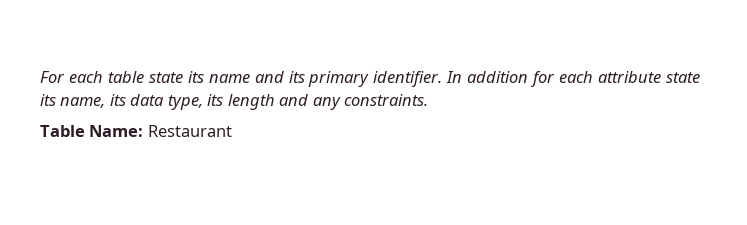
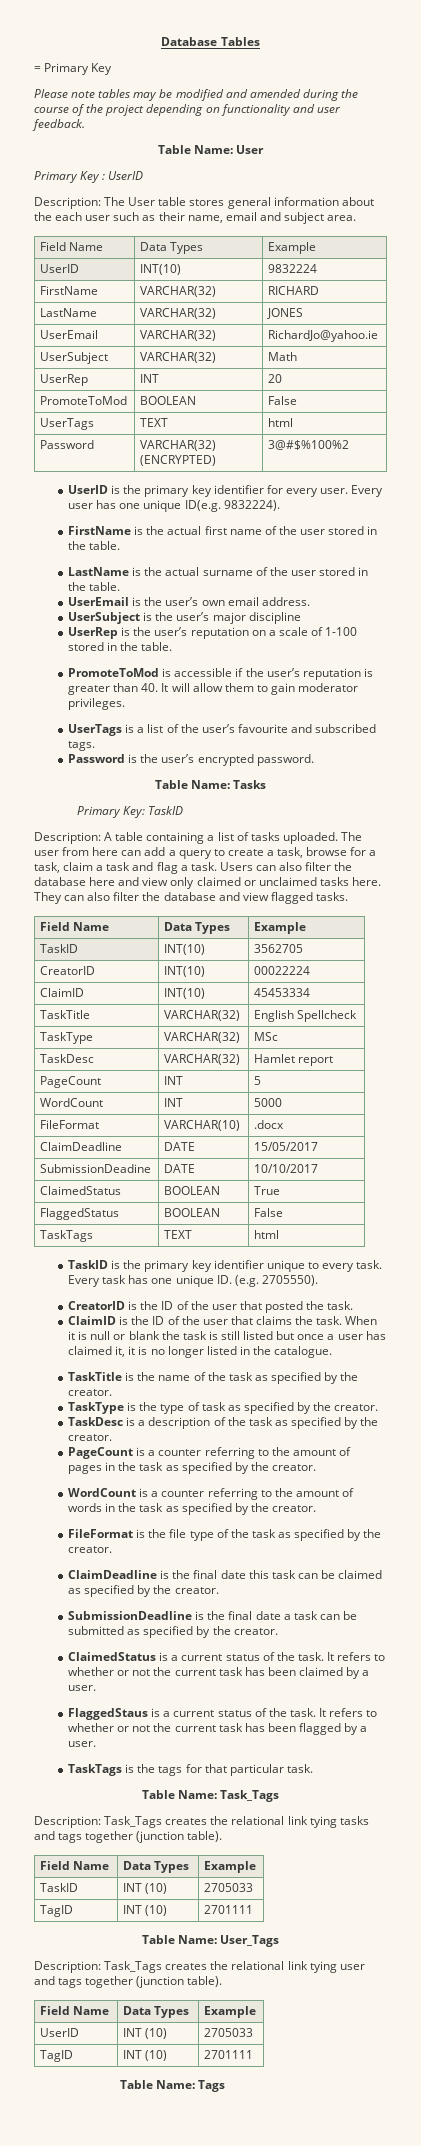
[40,71,701,87] [40,94,429,110] [40,125,232,137] For each table state its name and its primary identifier. In addition for each attribute state its name, its data type, its length and any constraints. // Table Name: Restaurant -> [161,37,260,46] [34,63,113,75] [34,89,358,101] [34,104,341,116] [32,119,85,131] [157,145,265,154] [34,171,144,183] [34,197,374,209] [34,212,357,224] [40,242,104,251] [140,242,204,254] [268,242,317,254] [40,264,80,273] [140,264,182,275] [268,264,318,273] [40,286,99,295] [140,286,217,297] [268,286,320,295] [40,308,98,317] [140,308,217,319] [267,308,304,319] [40,330,99,339] [140,330,217,341] [268,330,379,342] [40,352,109,364] [140,352,217,363] [268,352,298,361] [40,374,89,386] [140,374,160,383] [268,374,283,383] [40,396,128,405] [140,396,197,405] [268,396,298,405] [40,418,95,430] [140,418,169,427] [268,418,294,427] [40,440,95,449] [140,440,217,451] [140,455,217,466] [268,440,350,450] [68,485,384,497] [68,500,280,512] [68,526,378,535] [68,541,121,550] [68,567,369,576] [68,582,121,591] [68,597,310,606] [68,612,301,624] [68,627,358,639] [68,642,173,651] [68,668,373,680] [68,683,359,695] [68,698,126,710] [68,724,377,736] [68,741,96,751] [68,754,314,766] [154,780,267,789] [76,806,184,818] [34,832,362,844] [34,847,377,859] [34,862,353,874] [34,877,381,889] [34,892,348,904] [40,922,110,931] [164,922,231,934] [254,922,307,934] [40,944,79,953] [164,944,206,955] [254,944,304,953] [40,966,96,975] [164,966,206,977] [254,966,311,975] [40,988,85,997] [164,988,206,999] [254,988,311,997] [40,1010,91,1019] [164,1010,241,1021] [254,1010,358,1022] [40,1032,94,1044] [164,1032,241,1043] [254,1032,279,1041] [40,1054,95,1063] [164,1054,241,1065] [254,1054,334,1066] [40,1076,102,1088] [164,1076,184,1085] [254,1076,262,1085] [40,1098,104,1107] [164,1098,184,1107] [254,1098,283,1107] [40,1120,100,1129] [164,1120,241,1131] [254,1120,285,1129] [40,1142,123,1151] [164,1142,196,1151] [254,1142,319,1151] [40,1164,152,1173] [164,1164,196,1173] [254,1164,319,1173] [40,1186,122,1195] [164,1186,221,1195] [254,1186,281,1195] [40,1208,120,1220] [164,1208,221,1217] [254,1208,284,1217] [40,1230,94,1242] [164,1230,193,1239] [254,1230,280,1239] [68,1260,383,1272] [68,1275,318,1287] [68,1301,354,1313] [68,1316,378,1325] [68,1331,386,1340] [68,1346,333,1358] [68,1372,359,1384] [68,1389,113,1396] [68,1402,379,1414] [68,1417,379,1429] [68,1434,113,1441] [68,1447,351,1459] [68,1462,316,1474] [68,1488,354,1500] [68,1503,316,1515] [68,1529,382,1541] [68,1546,113,1553] [68,1570,383,1579] [68,1585,219,1597] [68,1611,357,1620] [68,1626,278,1638] [68,1652,386,1661] [68,1667,370,1679] [68,1685,97,1691] [68,1708,378,1720] [68,1723,368,1735] [68,1741,97,1747] [68,1764,313,1776] [141,1790,280,1802] [34,1816,369,1828] [34,1831,223,1843] [40,1861,110,1870] [123,1861,190,1873] [204,1861,257,1873] [40,1883,79,1892] [123,1883,168,1894] [204,1883,254,1892] [40,1905,74,1917] [123,1905,168,1916] [204,1905,254,1914] [141,1935,280,1947] [34,1961,365,1973] [34,1976,223,1988] [40,2006,110,2015] [123,2006,190,2018] [204,2006,257,2018] [40,2028,80,2037] [123,2028,168,2039] [204,2028,254,2037] [40,2050,74,2062] [123,2050,168,2061] [204,2050,254,2059] [119,2080,226,2092] Database Tables // = Primary Key // Please note tables may be modified and amended during the course of the project depending on functionality and user feedback. // Table Name: User // Primary Key : UserID // Description: The User table stores general information about the each user such as their name, email and subject area. // Field Name | Data Types | Example // UserID | INT(10) | 9832224 // FirstName | VARCHAR(32) | RICHARD // LastName | VARCHAR(32) | JONES // UserEmail | VARCHAR(32) | RichardJo@yahoo.ie // UserSubject | VARCHAR(32) | Math // UserRep | INT | 20 // PromoteToMod | BOOLEAN | False // UserTags | TEXT | html // Password | VARCHAR(32) (ENCRYPTED) | 3@#$%100%2 // UserID is the primary key identifier for every user. Every user has one unique ID(e.g. 9832224). // FirstName is the actual first name of the user stored in the table. // LastName is the actual surname of the user stored in the table. // UserEmail is the user’s own email address. // UserSubject is the user’s major discipline // UserRep is the user’s reputation on a scale of 1-100 stored in the table. // PromoteToMod is accessible if the user’s reputation is greater than 40. It will allow them to gain moderator privileges. // UserTags is a list of the user’s favourite and subscribed tags. // Password is the user’s encrypted password. // Table Name: Tasks // Primary Key: TaskID // Description: A table containing a list of tasks uploaded. The user from here can add a query to create a task, browse for a task, claim a task and flag a task. Users can also filter the database here and view only claimed or unclaimed tasks here. They can also filter the database and view flagged tasks. // Field Name | Data Types | Example // TaskID | INT(10) | 3562705 // CreatorID | INT(10) | 00022224 // ClaimID | INT(10) | 45453334 // TaskTitle | VARCHAR(32) | English Spellcheck // TaskType | VARCHAR(32) | MSc // TaskDesc | VARCHAR(32) | Hamlet report // PageCount | INT | 5 // WordCount | INT | 5000 // FileFormat | VARCHAR(10) | .docx // ClaimDeadline | DATE | 15/05/2017 // SubmissionDeadine | DATE | 10/10/2017 // ClaimedStatus | BOOLEAN | True // FlaggedStatus | BOOLEAN | False // TaskTags | TEXT | html // TaskID is the primary key identifier unique to every task. Every task has one unique ID. (e.g. 2705550). // CreatorID is the ID of the user that posted the task. // ClaimID is the ID of the user that claims the task. When it is null or blank the task is still listed but once a user has claimed it, it is no longer listed in the catalogue. // TaskTitle is the name of the task as specified by the creator. // TaskType is the type of task as specified by the creator. // TaskDesc is a description of the task as specified by the creator. // PageCount is a counter referring to the amount of pages in the task as specified by the creator. // WordCount is a counter referring to the amount of words in the task as specified by the creator. // FileFormat is the file type of the task as specified by the creator. // ClaimDeadline is the final date this task can be claimed as specified by the creator. // SubmissionDeadline is the final date a task can be submitted as specified by the creator. // ClaimedStatus is a current status of the task. It refers to whether or not the current task has been claimed by a user. // FlaggedStaus is a current status of the task. It refers to whether or not the current task has been flagged by a user. // TaskTags is the tags for that particular task. // Table Name: Task_Tags // Description: Task_Tags creates the relational link tying tasks and tags together (junction table). // Field Name | Data Types | Example // TaskID | INT (10) | 2705033 // TagID | INT (10) | 2701111 // Table Name: User_Tags // Description: Task_Tags creates the relational link tying user and tags together (junction table). // Field Name | Data Types | Example // UserID | INT (10) | 2705033 // TagID | INT (10) | 2701111 // Table Name: Tags

